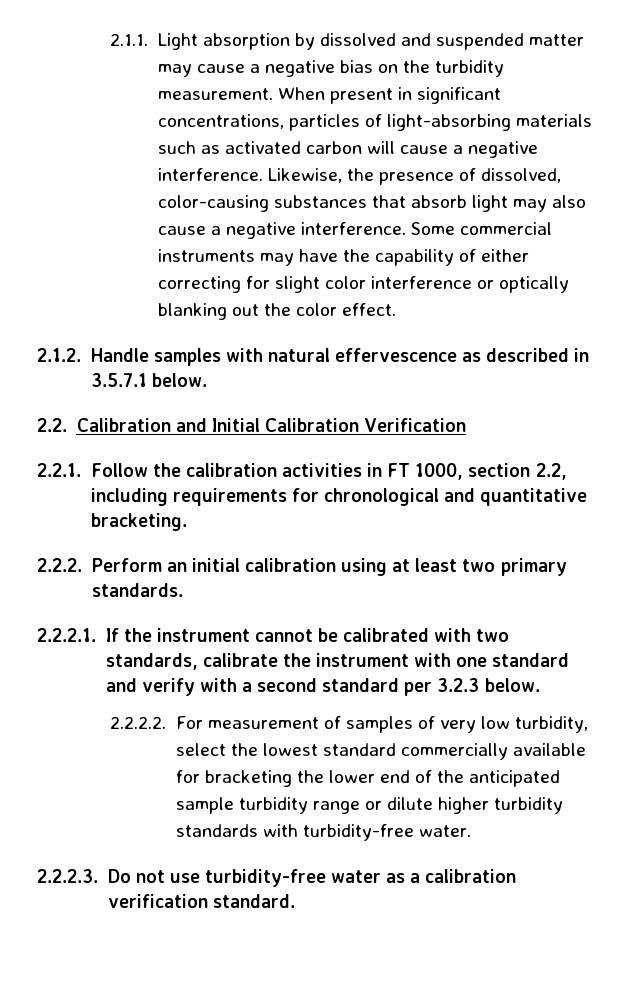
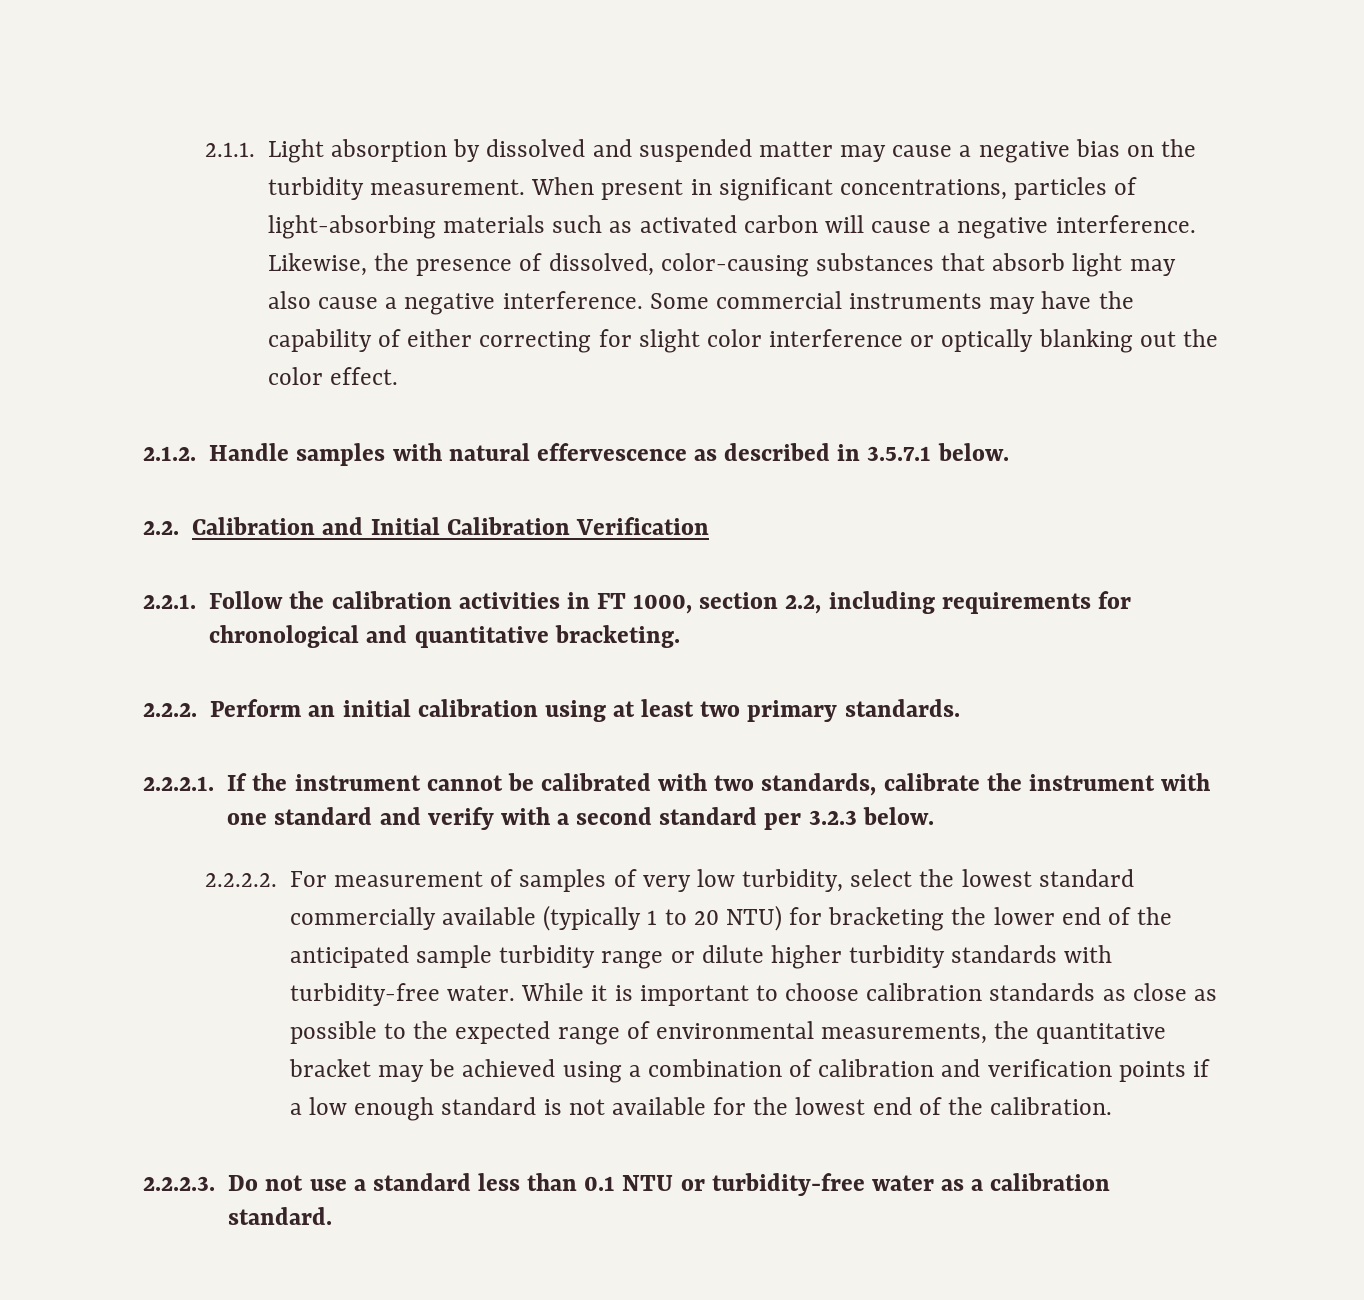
(587, 749) none -> [543,905,782,931] (typically 1 to 20 NTU)
[37,869,200,883] // 2.2.2.3. Do not use -> [521,983,1217,1006] [290,1021,1167,1045] [289,1059,1210,1083] [290,1097,1113,1121] [143,1173,705,1191] While it is important to choose calibration standards as close as possible to the expected range of environmental measurements, the quantitative bracket may be achieved using a combination of calibration and verification points if a low enough standard is not available for the lowest end of the calibration. // 2.2.2.3. Do not use a standard less than 0.1 NTU or
[107,894,208,908] verification -> (1111, 1182) none

